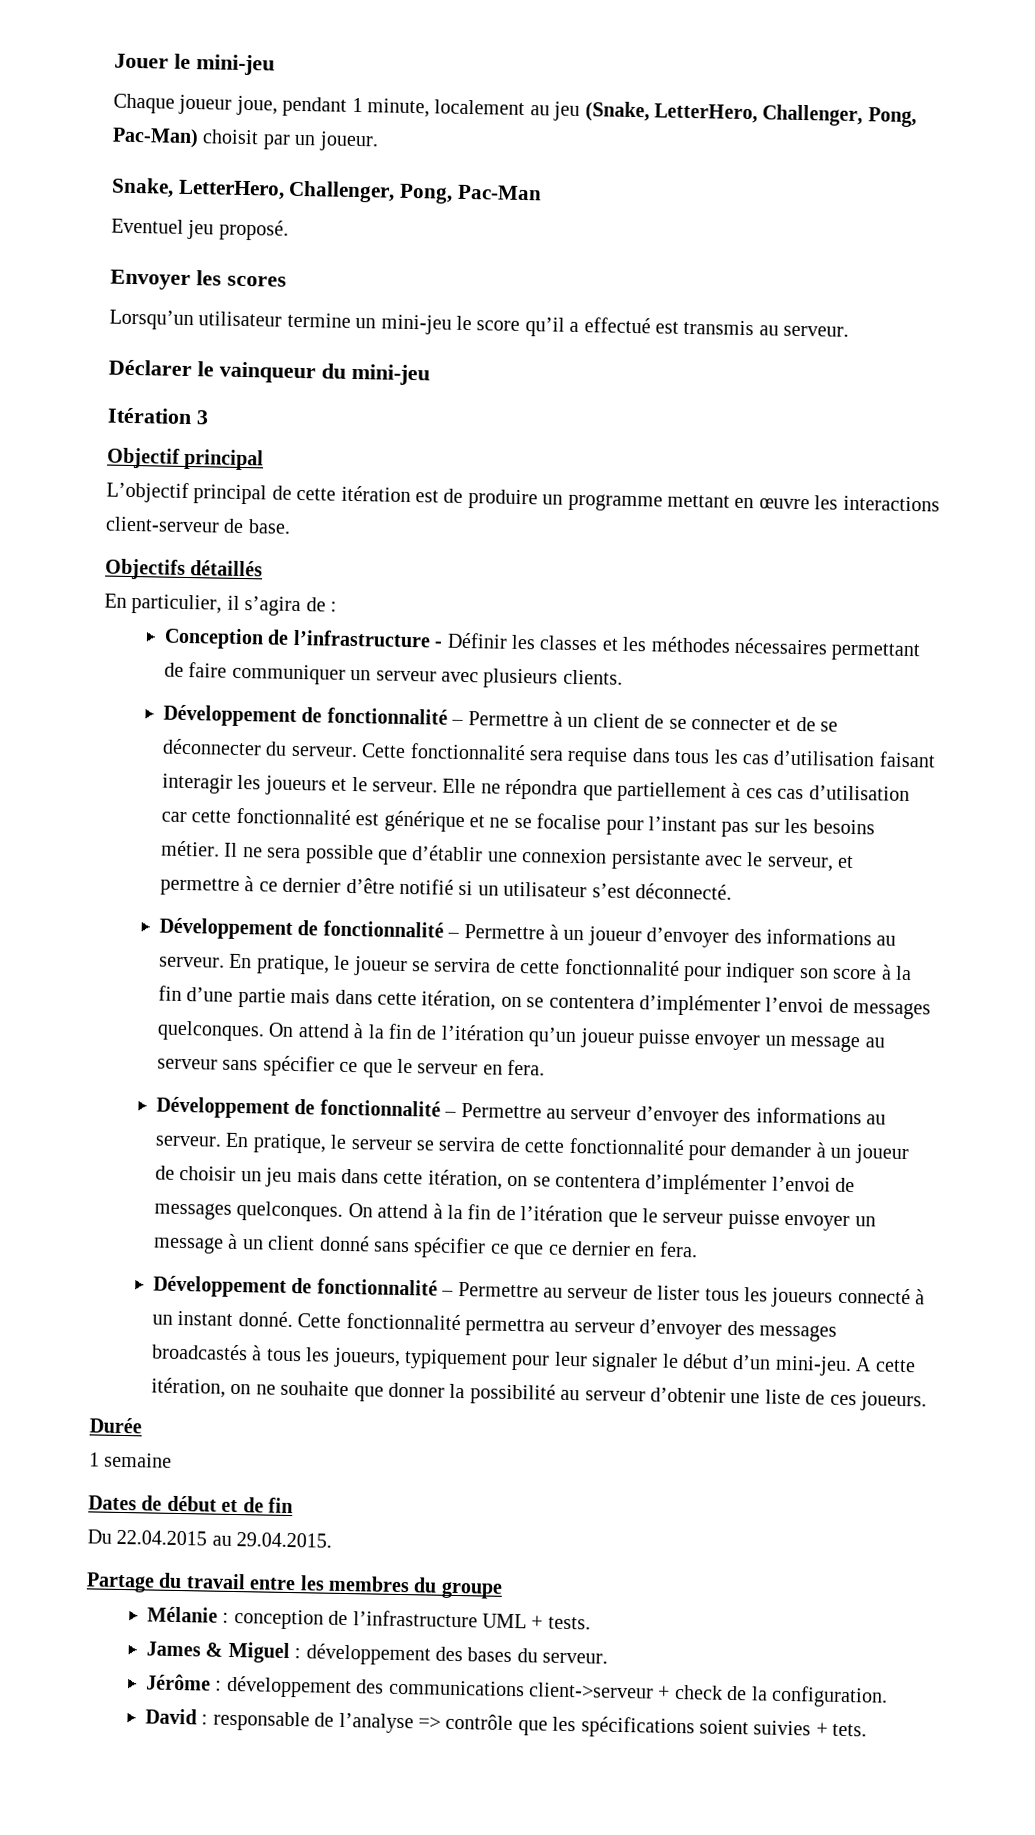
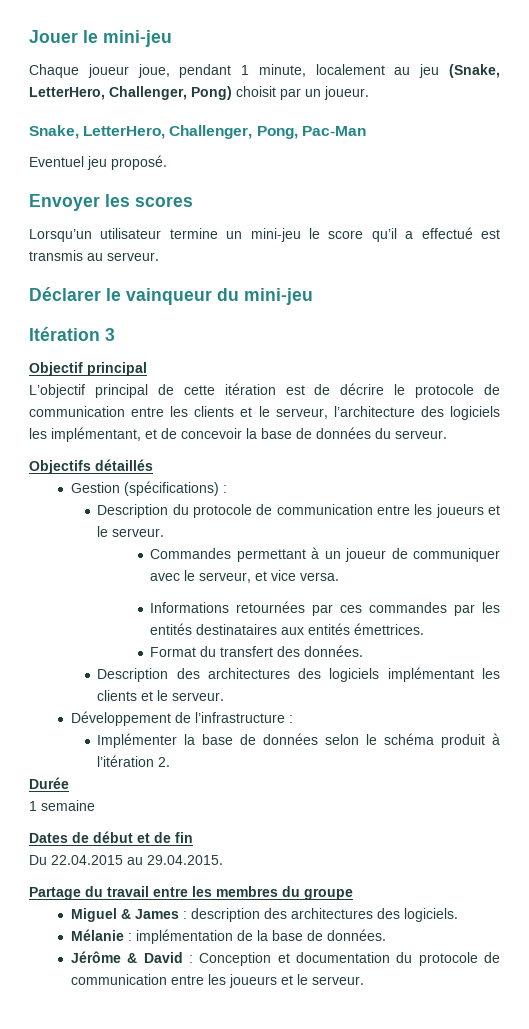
[867,107,917,128] [112,127,199,149] Pong, Pac-Man) -> [191,86,232,100] Pong)
[467,489,940,512] [105,516,291,534] [105,558,264,580] [104,593,337,617] [164,627,921,662] [164,662,623,689] [163,704,839,732] [162,738,936,768] [162,773,910,803] [161,807,875,838] [161,840,855,872] [160,876,733,900] [159,917,897,948] [159,953,913,983] [158,985,932,1020] [157,1020,885,1053] [157,1055,546,1078] [156,1096,887,1127] [155,1132,909,1165] [155,1165,856,1196] [154,1201,876,1232] [153,1233,698,1260] [153,1275,926,1308] [152,1310,838,1342] [152,1343,916,1377] [151,1377,928,1412] produire un programme mettant en œuvre les interactions client-serveur de base. // Objectifs détaillés // En particulier, il s’agira de : // Conception de l’infrastructure - Définir les classes et les méthodes nécessaires permettant de faire communiquer un serveur avec plusieurs clients. // Développement de fonctionnalité – Permettre à un client de se connecter et de se déconnecter du serveur. Cette fonctionnalité sera requise dans tous les cas d’utilisation faisant interagir les joueurs et le serveur. Elle ne répondra que partiellement à ces cas d’utilisation car cette fonctionnalité est générique et ne se focalise pour l’instant pas sur les besoins métier. Il ne sera possible que d’établir une connexion persistante avec le serveur, et permettre à ce dernier d’être notifié si un utilisateur s’est déconnecté. // Développement de fonctionnalité – Permettre à un joueur d’envoyer des informations au serveur. En pratique, le joueur se servira de cette fonctionnalité pour indiquer son score à la fin d’une partie mais dans cette itération, on se contentera d’implémenter l’envoi de messages quelconques. On attend à la fin de l’itération qu’un joueur puisse envoyer un message au serveur sans spécifier ce que le serveur en fera. // Développement de fonctionnalité – Permettre au serveur d’envoyer des informations au serveur. En pratique, le serveur se servira de cette fonctionnalité pour demander à un joueur de choisir un jeu mais dans cette itération, on se contentera d’implémenter l’envoi de messages quelconques. On attend à la fin de l’itération que le serveur puisse envoyer un message à un client donné sans spécifier ce que ce dernier en fera. // Développement de fonctionnalité – Permettre au serveur de lister tous les joueurs connecté à un instant donné. Cette fonctionnalité permettra au serveur d’envoyer des messages broadcastés à tous les joueurs, typiquement pour leur signaler le début d’un mini-jeu. A cette itération, on ne souhaite que donner la possibilité au serveur d’obtenir une liste de ces joueurs. -> [340,383,500,398] [29,406,500,420] [29,427,447,442] [29,459,153,474] [70,481,227,496] [97,504,500,518] [97,526,165,537] [150,547,500,562] [150,570,340,583] [150,601,500,616] [150,623,425,635] [150,645,364,657] [97,667,501,682] [97,690,225,701] [70,711,293,726] [97,733,500,748] [97,755,171,767] décrire le protocole de communication entre les clients et le serveur, l’architecture des logiciels les implémentant, et de concevoir la base de données du serveur. // Objectifs détaillés // Gestion (spécifications) : // Description du protocole de communication entre les joueurs et le serveur. // Commandes permettant à un joueur de communiquer avec le serveur, et vice versa. // Informations retournées par ces commandes par les entités destinataires aux entités émettrices. // Format du transfert des données. // Description des architectures des logiciels implémentant les clients et le serveur. // Développement de l’infrastructure : // Implémenter la base de données selon le schéma produit à l’itération 2.
[147,1606,591,1630] [146,1641,609,1666] [146,1673,889,1708] [145,1708,868,1739] Mélanie : conception de l’infrastructure UML + tests. // James & Miguel : développement des bases du serveur. // Jérôme : développement des communications client->serveur + check de la configuration. // David : responsable de l’analyse => contrôle que les spécifications soient suivies + tets. -> [70,908,458,922] [70,929,386,944] [70,951,500,966] [70,974,364,988] Miguel & James : description des architectures des logiciels. // Mélanie : implémentation de la base de données. // Jérôme & David : Conception et documentation du protocole de communication entre les joueurs et le serveur.

